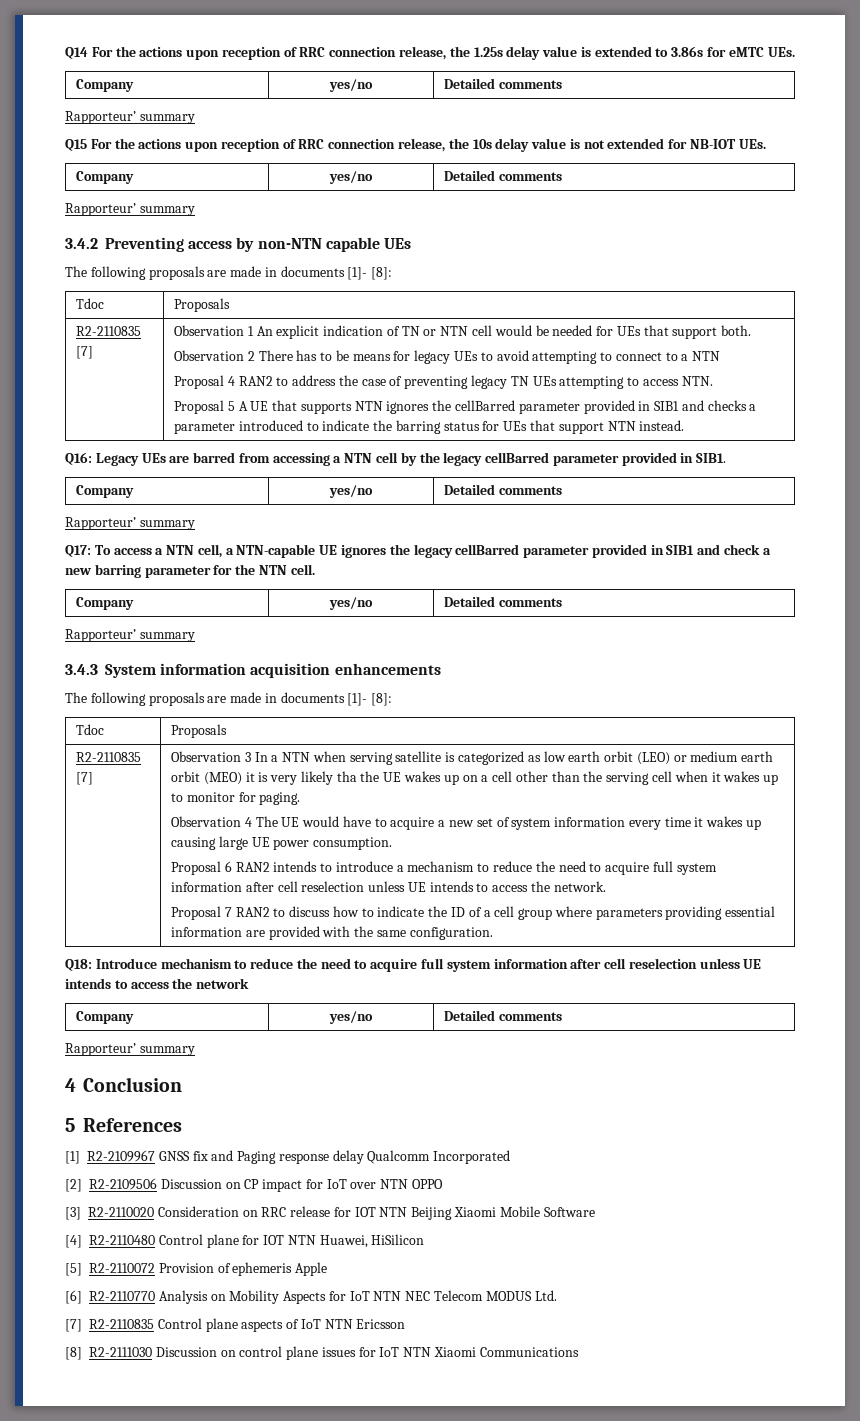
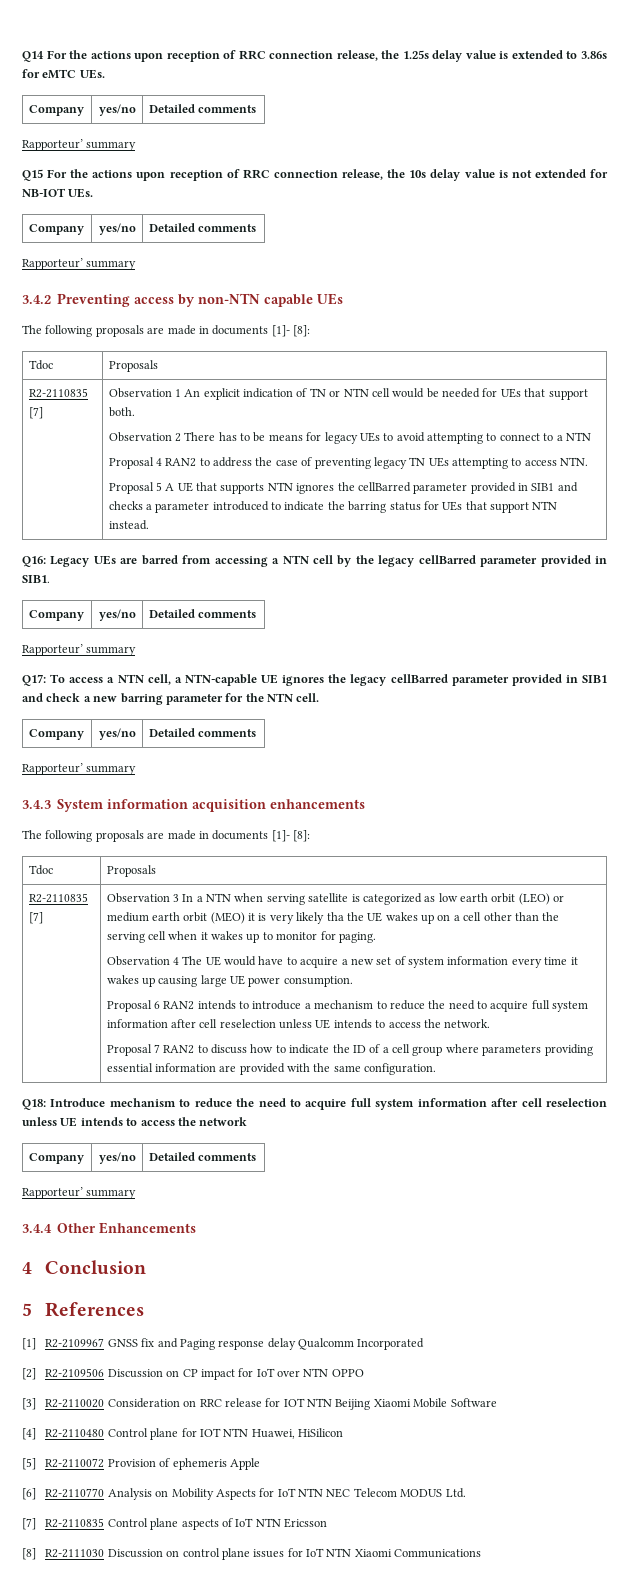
(195, 1051) none -> [22,1222,197,1234] // 3.4.4 Other Enhancements

